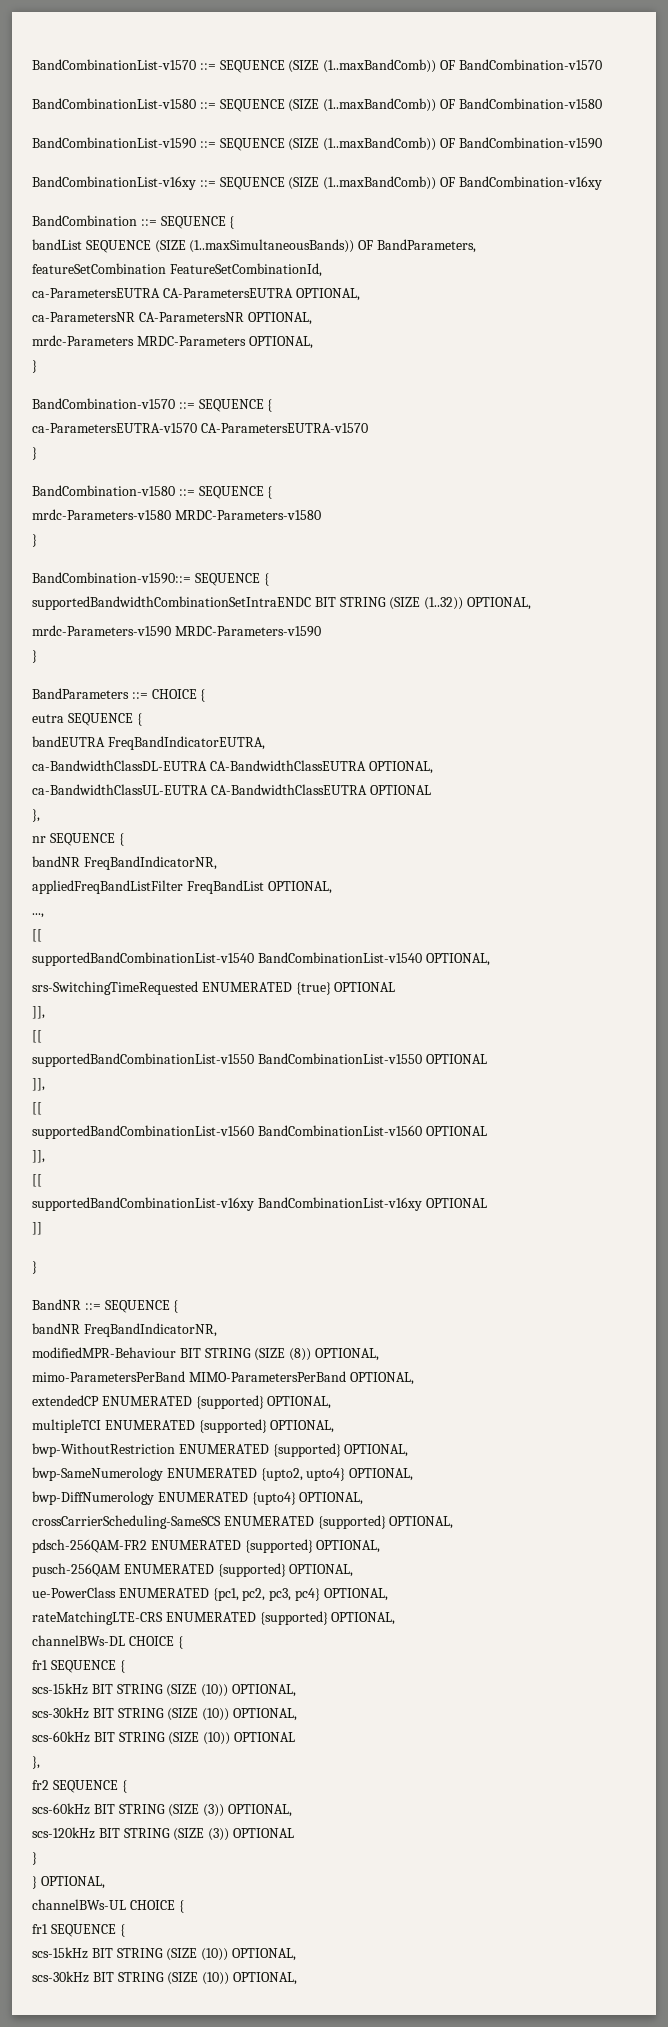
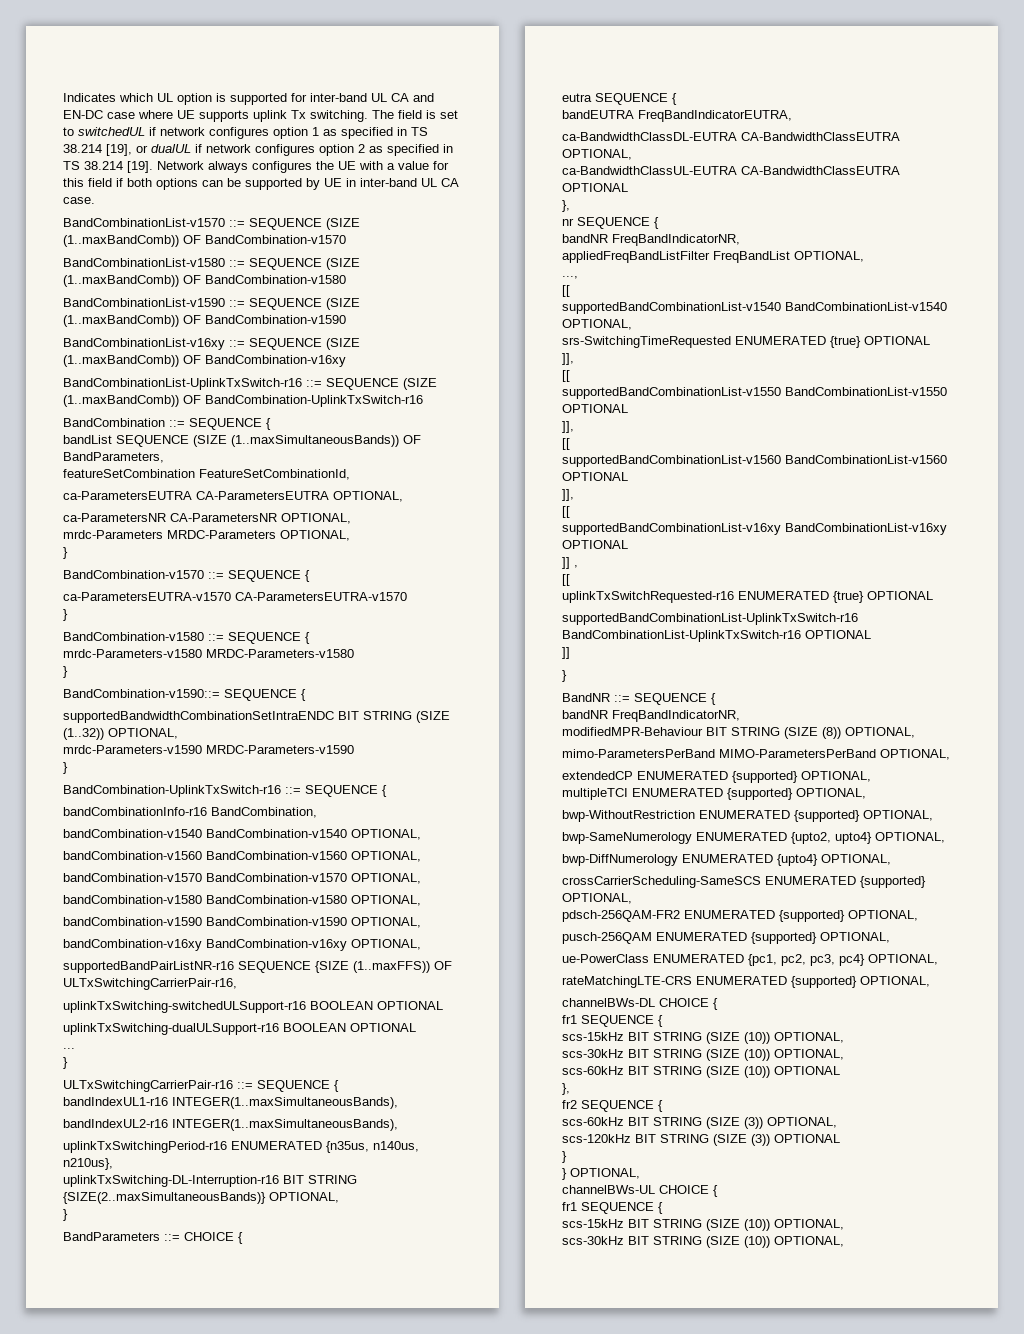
(32, 64) none -> [63,93,434,105] [63,110,458,122] [63,127,428,139] [63,144,453,156] [63,161,449,173] [63,178,459,190] [63,197,95,204] Indicates which UL option is supported for inter-band UL CA and EN-DC case where UE supports uplink Tx switching. The field is set to switchedUL if network configures option 1 as specified in TS 38.214 [19], or dualUL if network configures option 2 as specified in TS 38.214 [19]. Network always configures the UE with a value for this field if both options can be supported by UE in inter-band UL CA case. //
(602, 183) none -> [63,378,437,390] [63,395,423,407] // BandCombinationList-UplinkTxSwitch-r16 ::= SEQUENCE (SIZE (1..maxBandComb)) OF BandCombination-UplinkTxSwitch-r16
(37, 656) none -> [63,785,387,797] [63,807,317,818] [63,829,421,840] [63,851,421,862] [63,873,421,884] [63,895,421,906] [63,917,421,928] [63,939,421,951] [63,961,452,973] [63,978,237,990] [63,1001,443,1013] [63,1023,416,1035] [63,1048,75,1049] [63,1057,68,1069] [63,1080,339,1092] [63,1097,398,1109] [63,1119,398,1131] [63,1141,419,1153] [63,1158,113,1170] [63,1175,357,1187] [63,1192,339,1204] [63,1209,68,1221] // BandCombination-UplinkTxSwitch-r16 ::= SEQUENCE { // bandCombinationInfo-r16 BandCombination, // bandCombination-v1540 BandCombination-v1540 OPTIONAL, // bandCombination-v1560 BandCombination-v1560 OPTIONAL, // bandCombination-v1570 BandCombination-v1570 OPTIONAL, // bandCombination-v1580 BandCombination-v1580 OPTIONAL, // bandCombination-v1590 BandCombination-v1590 OPTIONAL, // bandCombination-v16xy BandCombination-v16xy OPTIONAL, // supportedBandPairListNR-r16 SEQUENCE {SIZE (1..maxFFS)) OF ULTxSwitchingCarrierPair-r16, // uplinkTxSwitching-switchedULSupport-r16 BOOLEAN OPTIONAL // uplinkTxSwitching-dualULSupport-r16 BOOLEAN OPTIONAL // ... // } // ULTxSwitchingCarrierPair-r16 ::= SEQUENCE { // bandIndexUL1-r16 INTEGER(1..maxSimultaneousBands), // bandIndexUL2-r16 INTEGER(1..maxSimultaneousBands), // uplinkTxSwitchingPeriod-r16 ENUMERATED {n35us, n140us, n210us}, // uplinkTxSwitching-DL-Interruption-r16 BIT STRING {SIZE(2..maxSimultaneousBands)} OPTIONAL, // }
(487, 1203) none -> [562,557,578,569] [562,574,570,586] [562,591,933,603] [562,613,858,625] [562,630,871,642] // ]] , // [[ // uplinkTxSwitchRequested-r16 ENUMERATED {true} OPTIONAL // supportedBandCombinationList-UplinkTxSwitch-r16 BandCombinationList-UplinkTxSwitch-r16 OPTIONAL

